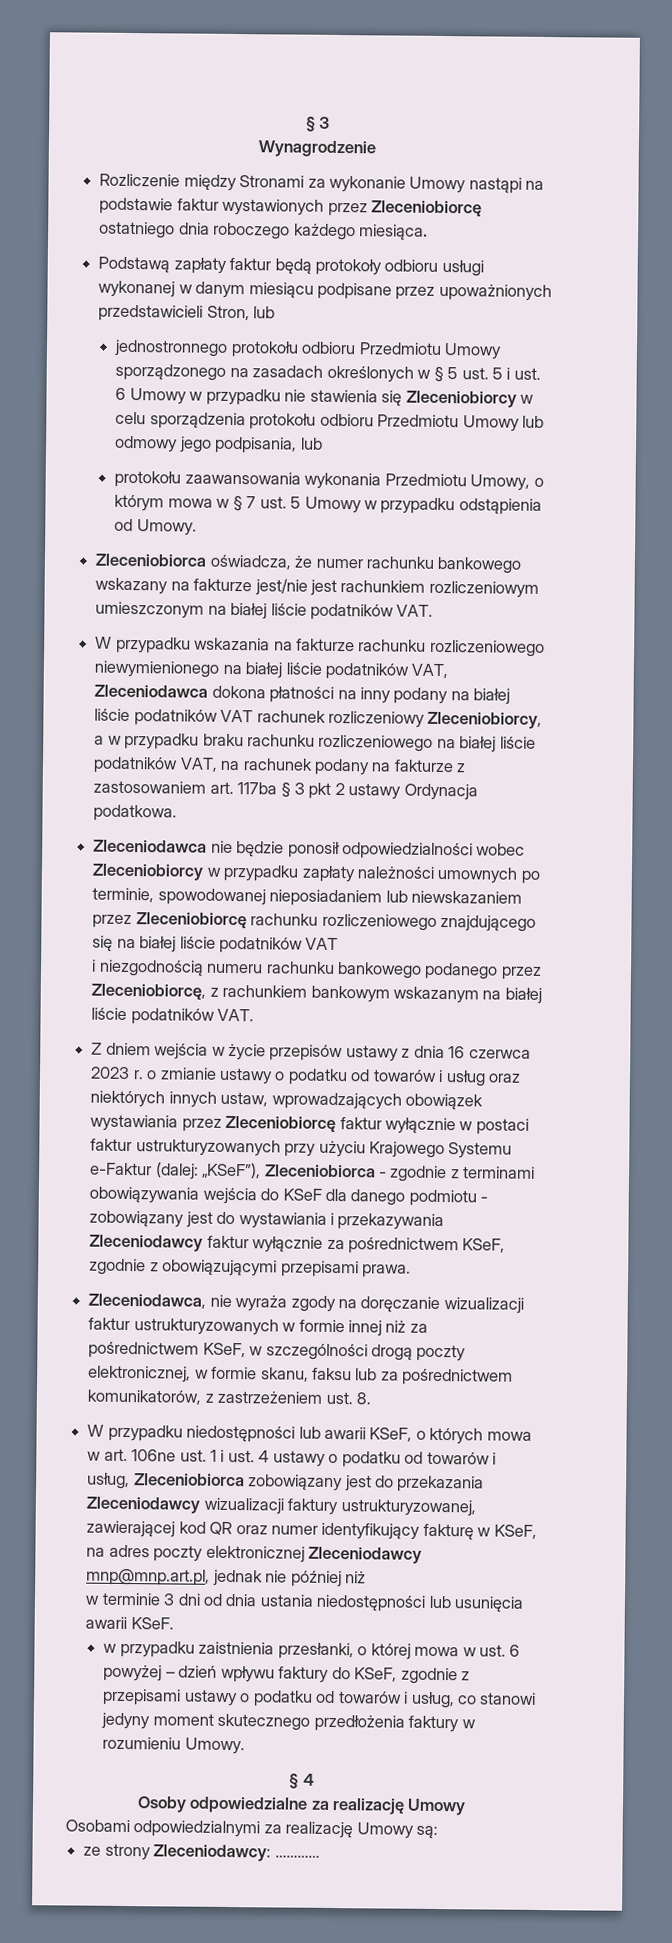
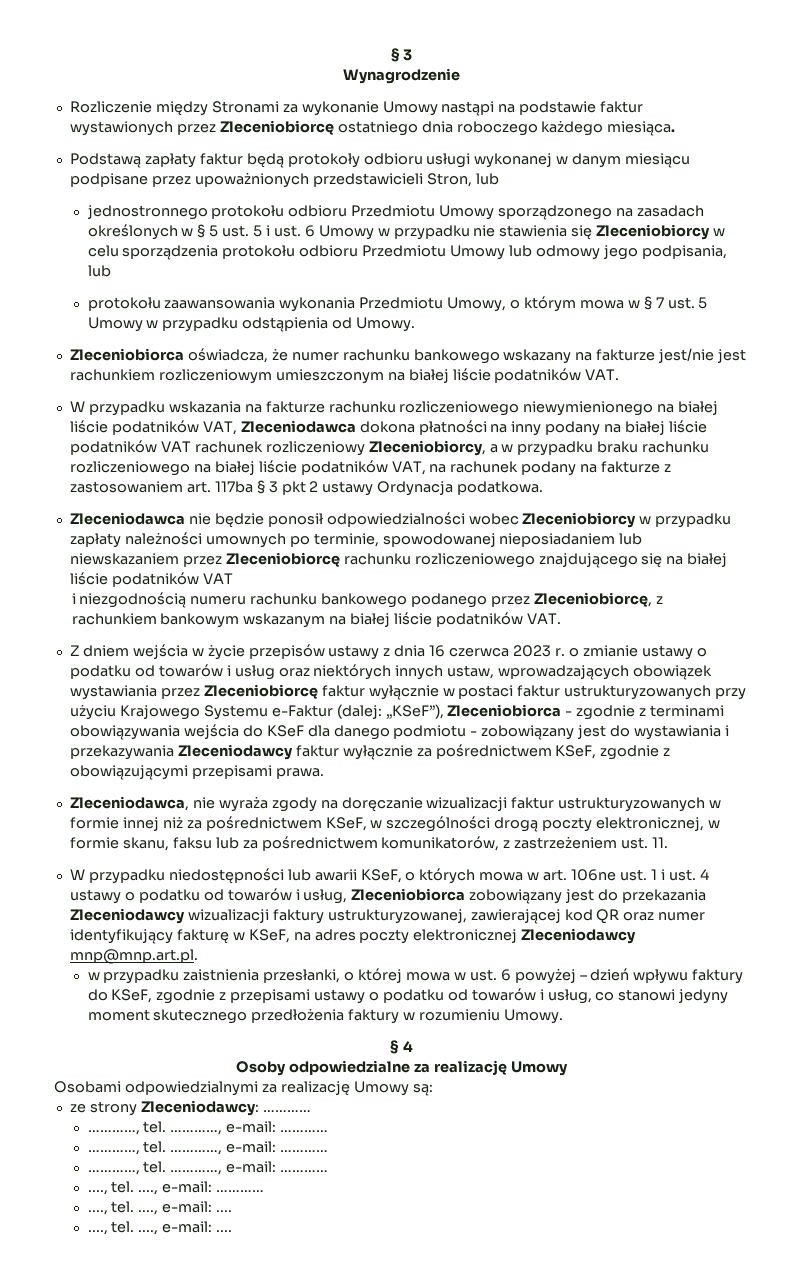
[355,1392,371,1405] 8. -> [652,837,669,848] 11.
[86,1568,366,1588] [85,1592,525,1613] [85,1616,174,1630] mnp@mnp.art.pl, jednak nie później niż // w terminie 3 dni od dnia ustania niedostępności lub usunięcia awarii KSeF. -> [69,949,198,964] mnp@mnp.art.pl.
(320, 1856) none -> [87,1121,329,1135] [87,1141,329,1155] [87,1161,329,1175] [87,1181,265,1195] [87,1201,233,1215] [87,1221,233,1235] // …………, tel. …………, e-mail: ………… // …………, tel. …………, e-mail: ………… // …………, tel. …………, e-mail: ………… // ...., tel. ...., e-mail: ………… // ...., tel. ...., e-mail: .... // ...., tel. ...., e-mail: ....

